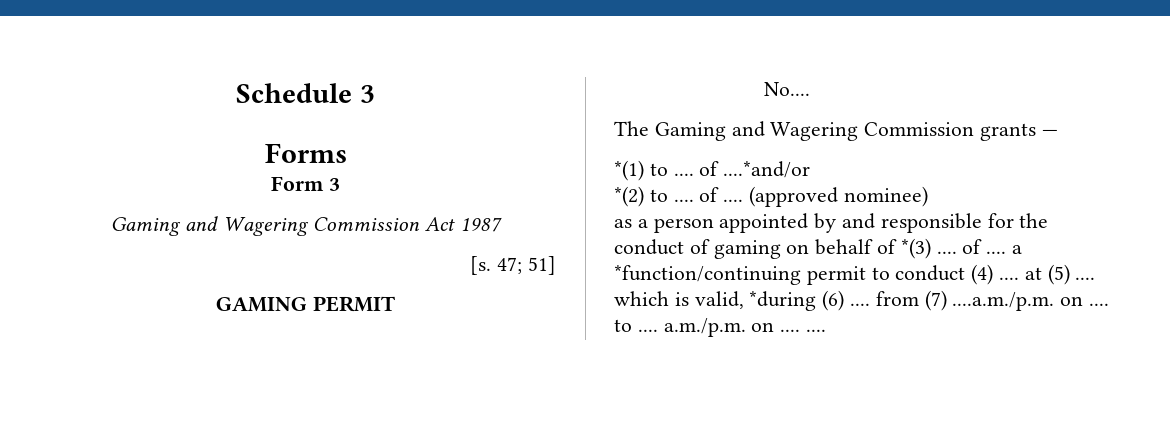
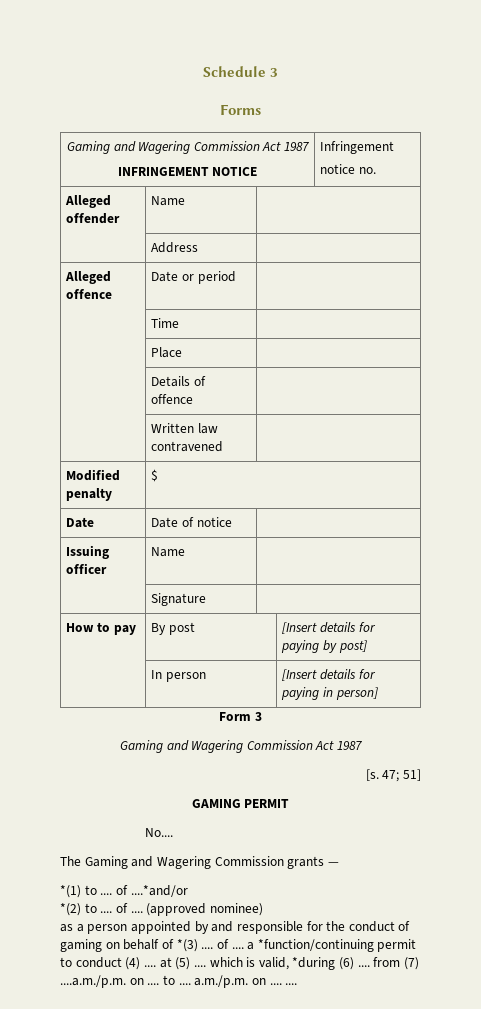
(347, 153) none -> [66,141,310,154] [117,167,258,176] [320,141,395,154] [320,164,377,174] [65,195,112,208] [66,213,121,224] [151,196,186,206] [151,242,199,253] [65,271,112,284] [66,289,113,299] [151,271,236,284] [151,318,180,328] [151,347,183,358] [151,376,207,387] [151,394,194,404] [151,423,219,434] [151,441,224,452] [66,469,121,481] [66,488,113,501] [151,469,159,482] [66,517,95,528] [151,517,232,528] [66,545,110,559] [66,563,108,574] [151,547,186,557] [151,593,207,606] [66,622,136,635] [151,622,196,635] [282,622,376,634] [281,640,367,653] [151,670,207,682] [282,669,376,681] [281,687,378,700] // Gaming and Wagering Commission Act 1987 // INFRINGEMENT NOTICE | Infringement // notice no. // Alleged offender | Name | // | Address | // Alleged offence | Date or period | // | Time | // | Place | // | Details of offence | // | Written law contravened | // Modified penalty | $ // Date | Date of notice | // Issuing officer | Name | // | Signature | // How to pay | By post | [Insert details for paying by post] // | In person | [Insert details for paying in person]

